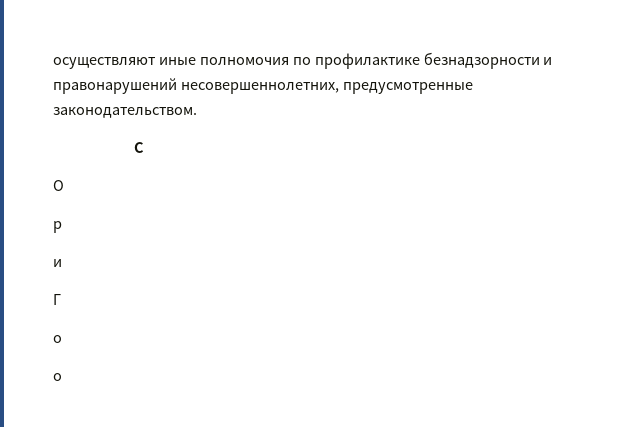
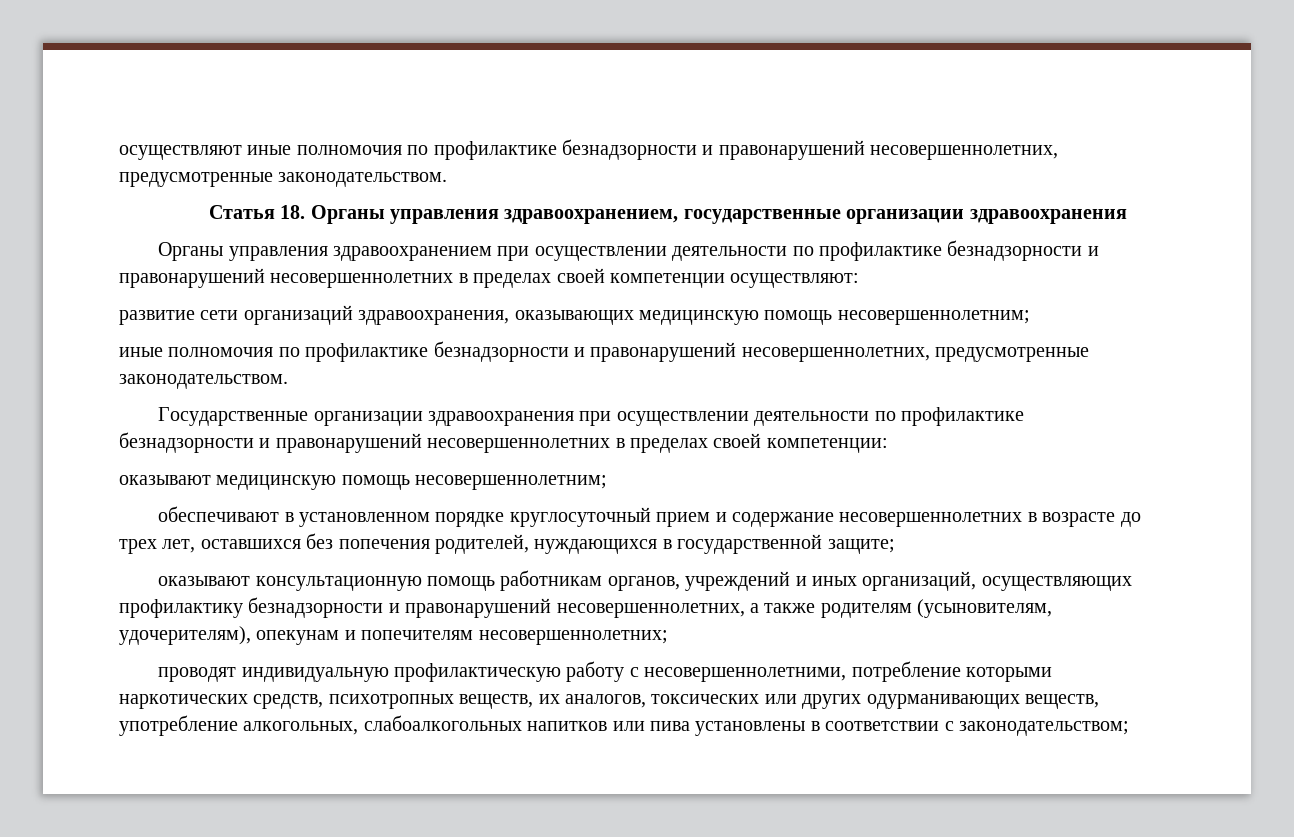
[134,142,145,153] [53,180,64,191] [53,221,62,233] [53,259,62,267] [53,294,61,305] [53,335,62,343] [53,373,62,381] С // О // р // и // Г // о // о -> [208,205,1127,224] [158,240,1099,261] [119,268,860,288] [119,305,1030,325] [119,341,1090,362] [119,374,288,389] [158,407,1024,426] [119,432,888,453] [119,475,608,490] [158,506,1141,527] [119,533,895,554] [158,570,1132,591] [119,597,1053,618] [119,626,668,645] [158,661,1052,682] [119,694,1099,709] [119,715,1129,736] Статья 18. Органы управления здравоохранением, государственные организации здравоохранения // Органы управления здравоохранением при осуществлении деятельности по профилактике безнадзорности и правонарушений несовершеннолетних в пределах своей компетенции осуществляют: // развитие сети организаций здравоохранения, оказывающих медицинскую помощь несовершеннолетним; // иные полномочия по профилактике безнадзорности и правонарушений несовершеннолетних, предусмотренные законодательством. // Государственные организации здравоохранения при осуществлении деятельности по профилактике безнадзорности и правонарушений несовершеннолетних в пределах своей компетенции: // оказывают медицинскую помощь несовершеннолетним; // обеспечивают в установленном порядке круглосуточный прием и содержание несовершеннолетних в возрасте до трех лет, оставшихся без попечения родителей, нуждающихся в государственной защите; // оказывают консультационную помощь работникам органов, учреждений и иных организаций, осуществляющих профилактику безнадзорности и правонарушений несовершеннолетних, а также родителям (усыновителям, удочерителям), опекунам и попечителям несовершеннолетних; // проводят индивидуальную профилактическую работу с несовершеннолетними, потребление которыми наркотических средств, психотропных веществ, их аналогов, токсических или других одурманивающих веществ, употребление алкогольных, слабоалкогольных напитков или пива установлены в соответствии с законодательством;

